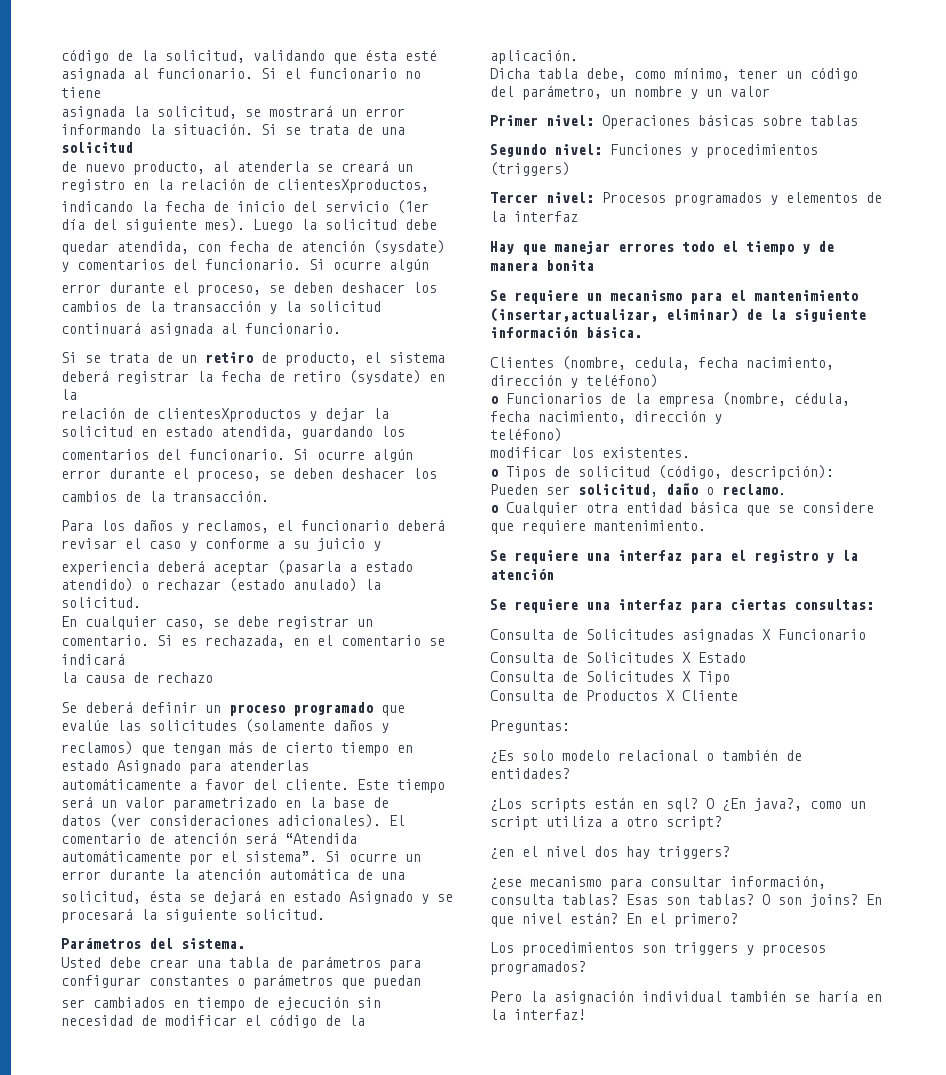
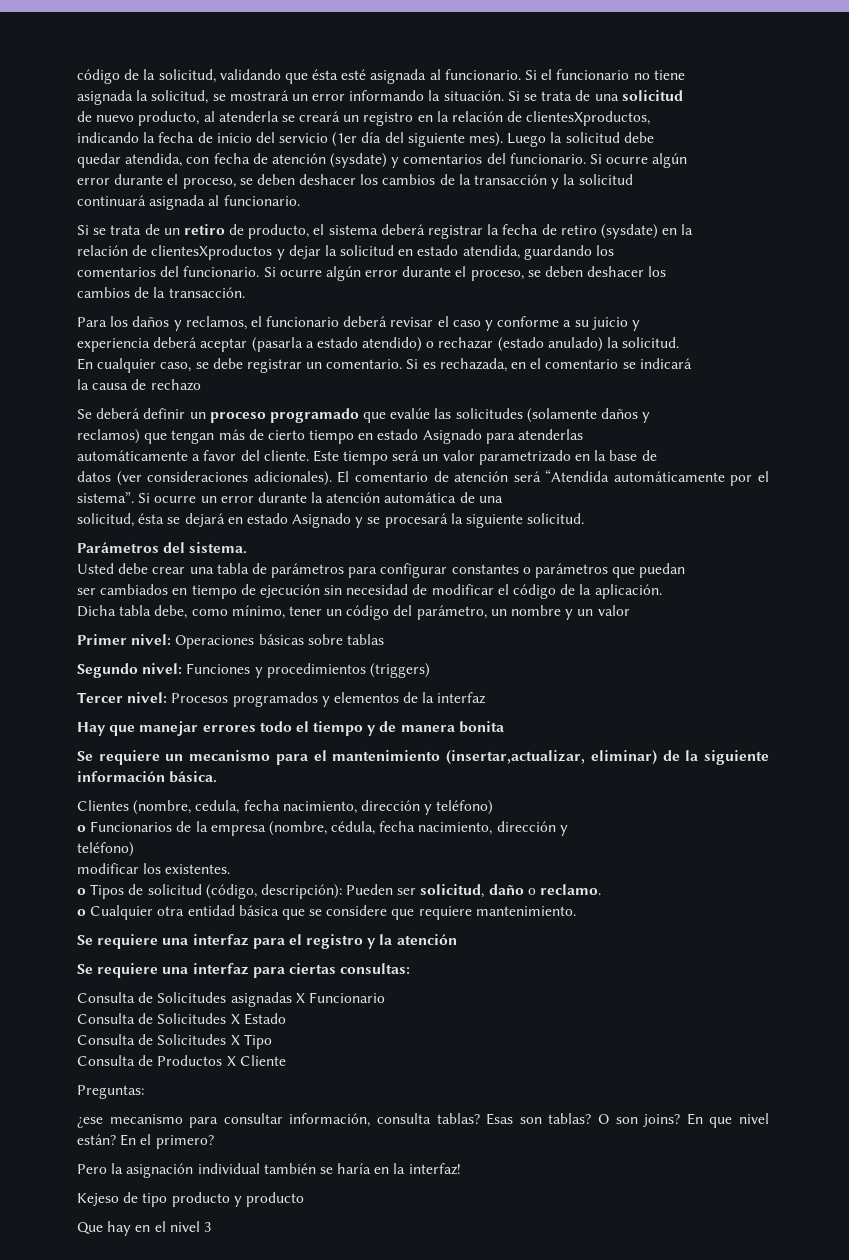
[490,749,802,763] [490,768,570,779] [490,797,866,812] [490,816,722,830] [490,846,730,859] // ¿Es solo modelo relacional o también de entidades? // ¿Los scripts están en sql? O ¿En java?, como un script utiliza a otro script? // ¿en el nivel dos hay triggers? -> (144, 1092) none
[490,942,826,956] [490,961,586,975] // Los procedimientos son triggers y procesos programados? -> (214, 1142) none
(586, 1014) none -> [77,1192,304,1207] [77,1221,211,1236] // Kejeso de tipo producto y producto // Que hay en el nivel 3

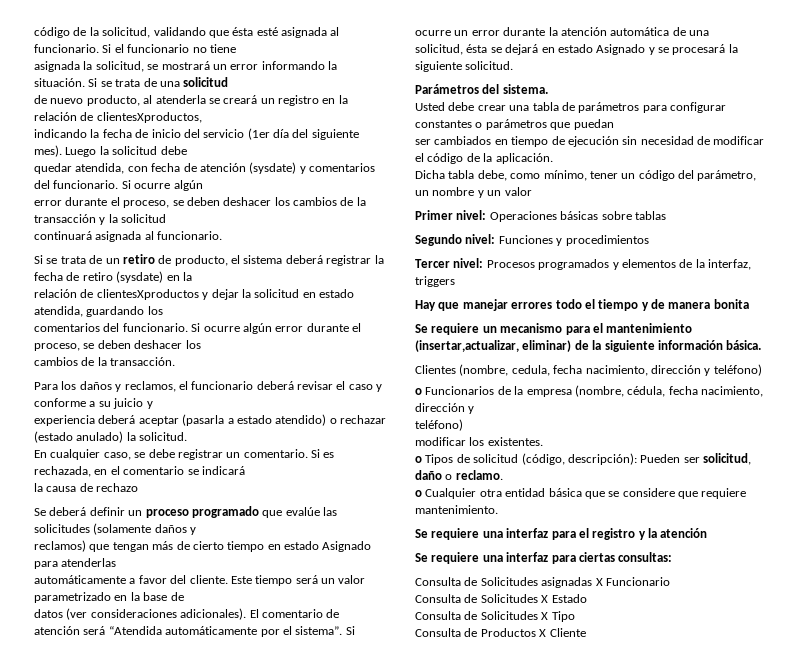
[369,663,430,678] (triggers) -> (649, 240) none
[437,692,487,704] interfaz -> [708,259,751,270] [415,276,455,287] interfaz, triggers
[77,1085,144,1099] [77,1113,770,1128] [77,1134,214,1149] [77,1163,461,1178] [77,1192,304,1207] [77,1221,211,1236] // Preguntas: // ¿ese mecanismo para consultar información, consulta tablas? Esas son tablas? O son joins? En que nivel están? En el primero? // Pero la asignación individual también se haría en la interfaz! // Kejeso de tipo producto y producto // Que hay en el nivel 3 -> (586, 632) none

